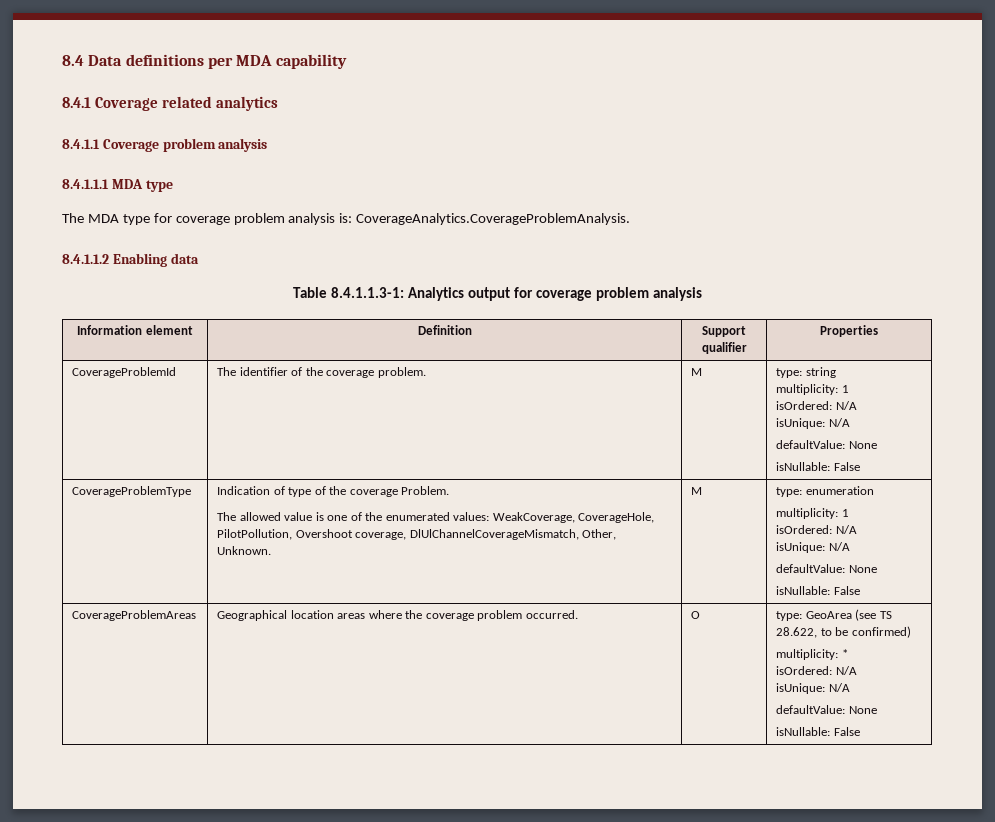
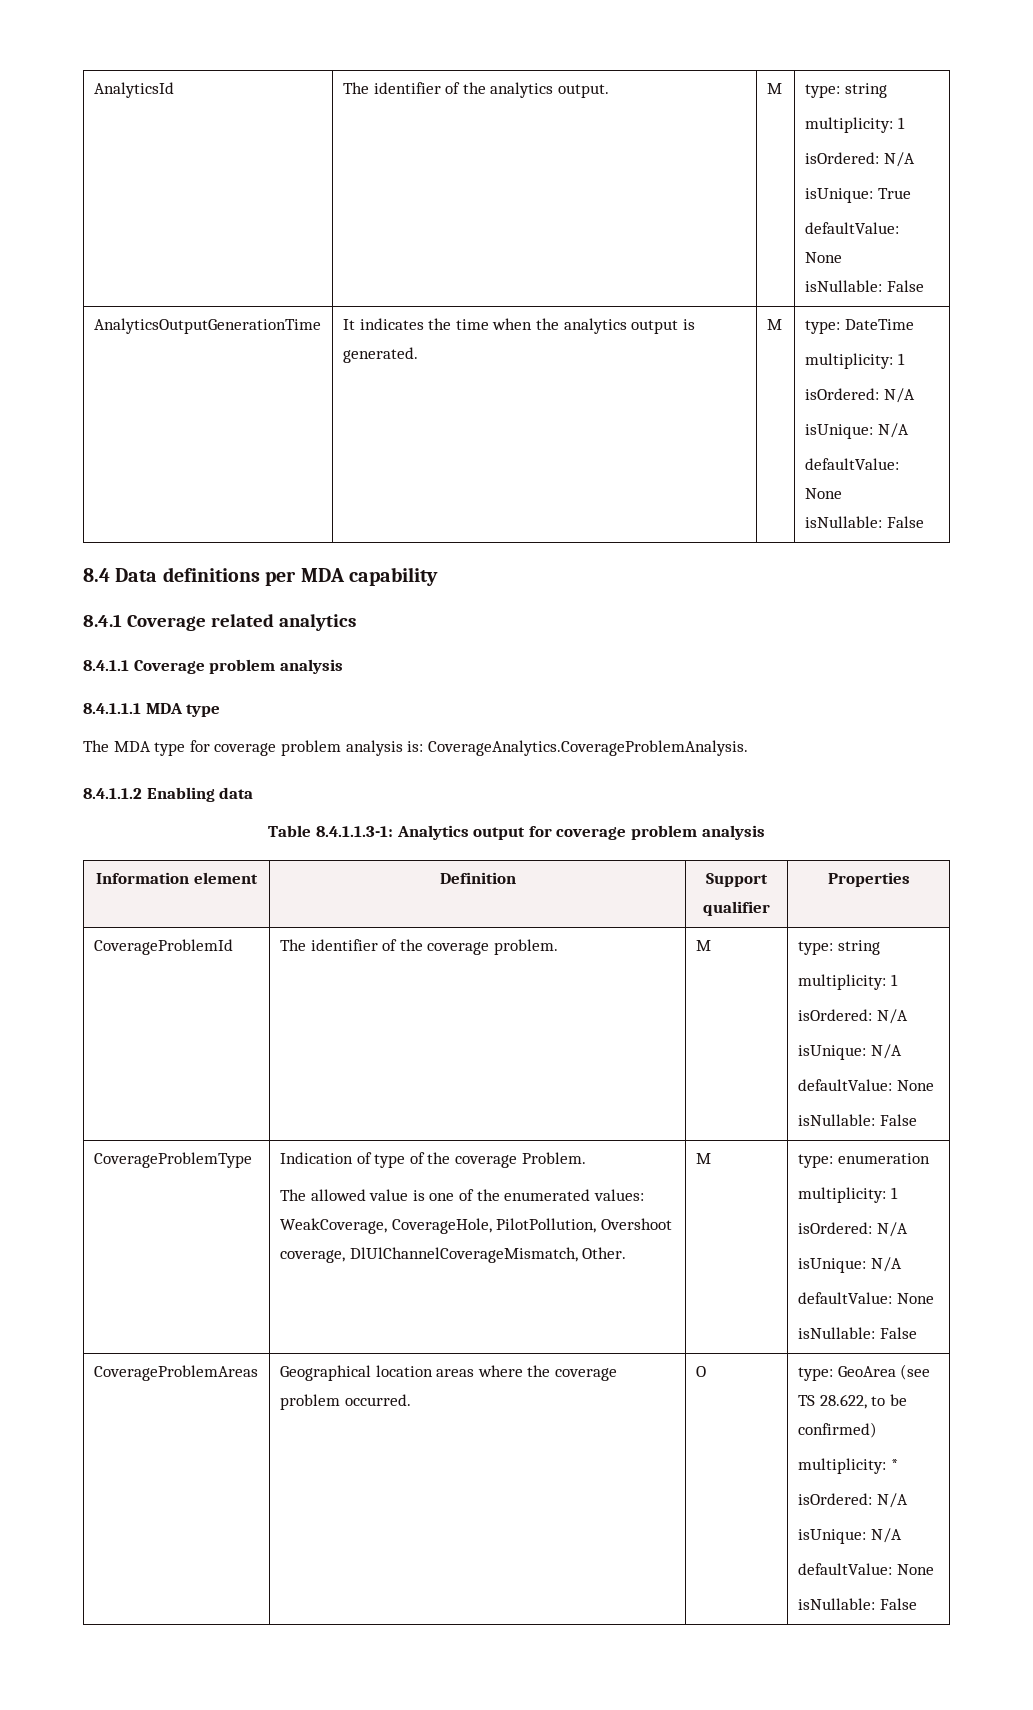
(62, 60) none -> [93,82,174,98] [342,82,609,98] [766,83,782,94] [804,83,887,98] [804,117,905,133] [804,152,915,167] [804,188,911,203] [804,222,899,234] [804,252,842,263] [804,280,924,292] [93,318,321,334] [342,318,695,334] [342,347,418,363] [766,319,782,330] [804,319,914,334] [804,353,905,369] [804,388,915,403] [804,423,909,439] [804,458,899,470] [804,488,842,499] [804,516,924,528] AnalyticsId | The identifier of the analytics output. | M | type: string // multiplicity: 1 // isOrdered: N/A // isUnique: True // defaultValue: None // isNullable: False // AnalyticsOutputGenerationTime | It indicates the time when the analytics output is generated. | M | type: DateTime // multiplicity: 1 // isOrdered: N/A // isUnique: N/A // defaultValue: None // isNullable: False //
[582,529,617,540] [217,546,272,555] Other, Unknown. -> [582,1247,627,1259] Other.

